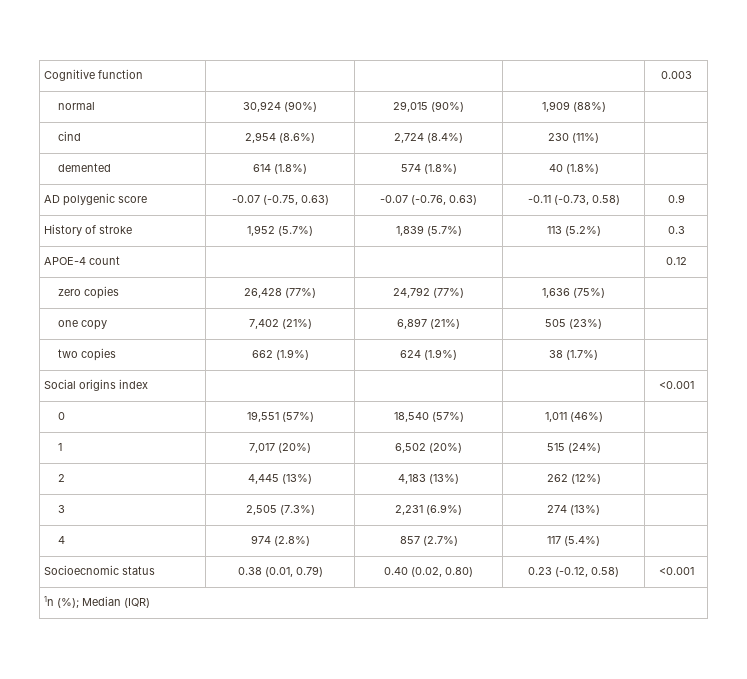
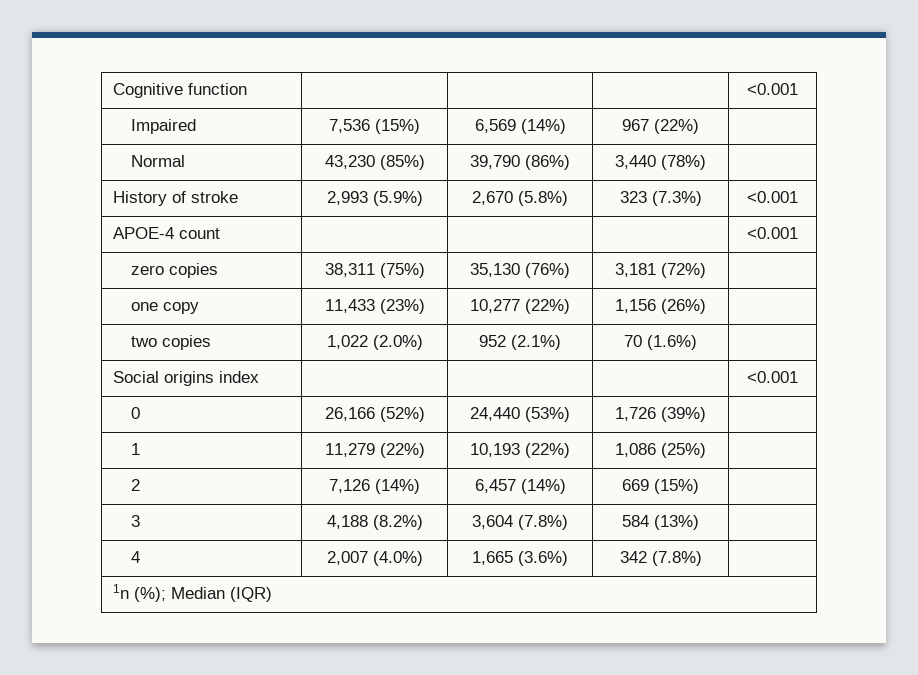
[660,71,692,79] [57,102,95,110] [243,101,317,112] [393,101,464,112] [541,101,606,112] [57,131,81,141] [245,132,315,143] [394,133,463,143] [548,133,599,143] [57,163,111,172] [253,164,307,174] [400,164,457,174] [548,164,599,174] [44,193,148,206] [231,195,329,205] [380,195,477,205] [527,195,620,205] [667,194,685,203] [44,224,133,236] [247,225,313,236] [395,225,462,236] [546,226,601,236] [667,226,685,234] 0.003 // normal | 30,924 (90%) | 29,015 (90%) | 1,909 (88%) | // cind | 2,954 (8.6%) | 2,724 (8.4%) | 230 (11%) | // demented | 614 (1.8%) | 574 (1.8%) | 40 (1.8%) | // AD polygenic score | -0.07 (-0.75, 0.63) | -0.07 (-0.76, 0.63) | -0.11 (-0.73, 0.58) | 0.9 // History of stroke | 1,952 (5.7%) | 1,839 (5.7%) | 113 (5.2%) | 0.3 -> [747,83,798,95] [130,119,196,134] [329,119,420,134] [474,119,566,134] [622,119,699,134] [130,155,185,167] [324,155,425,170] [470,155,570,170] [615,155,706,170] [112,191,238,206] [326,191,423,206] [472,191,568,206] [619,191,702,206] [747,191,798,203] <0.001 // Impaired | 7,536 (15%) | 6,569 (14%) | 967 (22%) | // Normal | 43,230 (85%) | 39,790 (86%) | 3,440 (78%) | // History of stroke | 2,993 (5.9%) | 2,670 (5.8%) | 323 (7.3%) | <0.001
[665,257,687,265] 0.12 -> [747,227,798,239] <0.001
[244,288,316,298] [393,287,464,298] [542,288,605,298] [57,320,107,330] [248,319,312,329] [397,318,460,329] [545,319,602,329] [57,348,116,361] [251,349,309,360] [400,349,457,360] [549,350,598,360] 26,428 (77%) | 24,792 (77%) | 1,636 (75%) | // one copy | 7,402 (21%) | 6,897 (21%) | 505 (23%) | // two copies | 662 (1.9%) | 624 (1.9%) | 38 (1.7%) -> [324,263,425,278] [470,263,570,278] [615,263,706,278] [130,302,199,314] [324,299,425,314] [470,299,570,314] [615,299,706,314] [130,335,211,350] [326,335,423,350] [479,335,561,350] [624,335,697,350] 38,311 (75%) | 35,130 (76%) | 3,181 (72%) | // one copy | 11,433 (23%) | 10,277 (22%) | 1,156 (26%) | // two copies | 1,022 (2.0%) | 952 (2.1%) | 70 (1.6%)
[246,411,314,422] [393,412,464,422] [544,412,603,422] [57,443,62,451] [249,443,311,453] [395,443,462,453] [546,443,601,453] [57,474,65,482] [248,474,312,484] [398,474,459,484] [546,474,601,484] [57,505,65,513] [245,505,315,515] [395,504,462,515] [547,505,600,515] [57,536,65,544] [250,535,310,546] [399,536,458,546] [547,536,600,546] [44,565,156,575] [237,566,323,577] [384,567,473,577] [528,567,619,577] [658,567,694,575] 19,551 (57%) | 18,540 (57%) | 1,011 (46%) | // 1 | 7,017 (20%) | 6,502 (20%) | 515 (24%) | // 2 | 4,445 (13%) | 4,183 (13%) | 262 (12%) | // 3 | 2,505 (7.3%) | 2,231 (6.9%) | 274 (13%) | // 4 | 974 (2.8%) | 857 (2.7%) | 117 (5.4%) | // Socioecnomic status | 0.38 (0.01, 0.79) | 0.40 (0.02, 0.80) | 0.23 (-0.12, 0.58) | <0.001 -> [324,407,425,422] [470,407,570,422] [615,407,706,422] [130,443,140,455] [324,443,425,458] [470,443,570,458] [615,443,706,458] [130,479,140,491] [329,479,420,494] [474,479,566,494] [622,479,699,494] [130,515,140,527] [326,515,423,530] [472,515,568,530] [622,515,699,530] [130,551,140,563] [326,551,423,566] [472,551,568,566] [619,551,702,566] 26,166 (52%) | 24,440 (53%) | 1,726 (39%) | // 1 | 11,279 (22%) | 10,193 (22%) | 1,086 (25%) | // 2 | 7,126 (14%) | 6,457 (14%) | 669 (15%) | // 3 | 4,188 (8.2%) | 3,604 (7.8%) | 584 (13%) | // 4 | 2,007 (4.0%) | 1,665 (3.6%) | 342 (7.8%) |

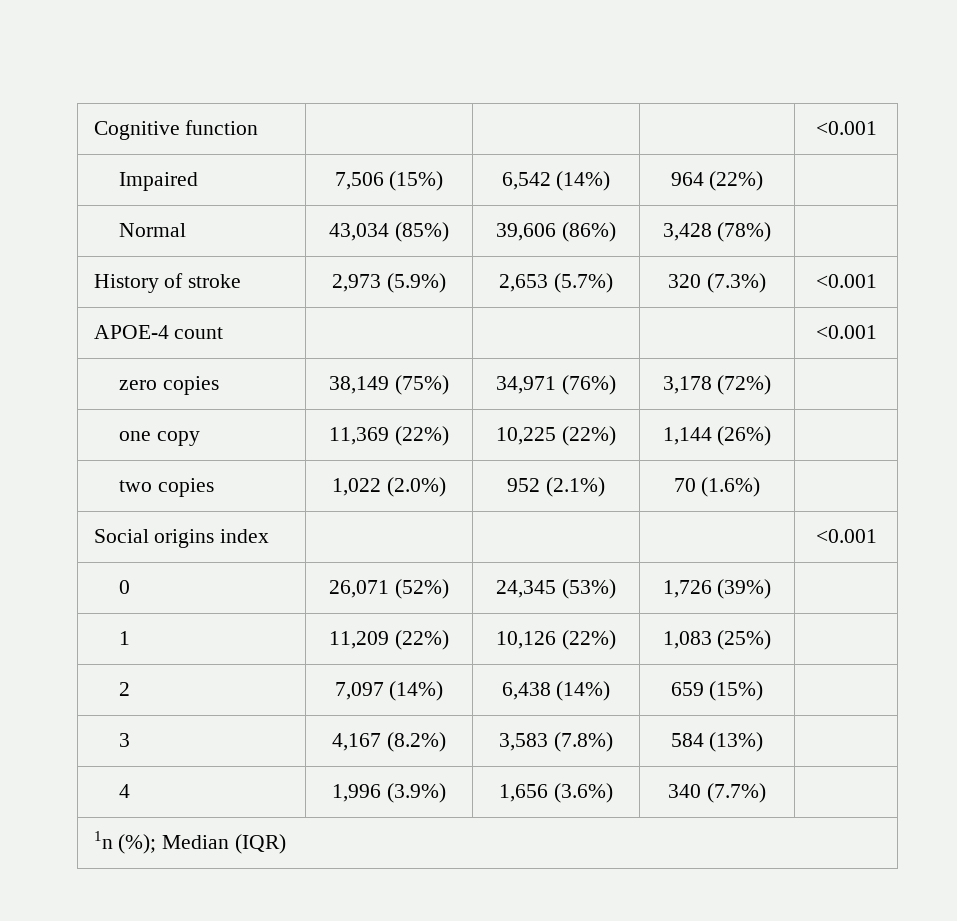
[329,119,420,134] [474,119,566,134] [622,119,649,131] 7,536 (15%) | 6,569 (14%) | 967 -> [334,171,444,191] [501,171,611,191] [670,172,704,186] 7,506 (15%) | 6,542 (14%) | 964
[324,155,375,169] 43,230 -> [329,223,390,241] 43,034
[470,155,520,169] 39,790 -> [496,223,557,241] 39,606
[615,155,656,169] 3,440 -> [662,223,712,241] 3,428
[326,191,368,205] 2,993 -> [332,274,382,292] 2,973
[472,191,568,206] [619,191,647,203] 2,670 (5.8%) | 323 -> [499,273,613,293] [668,274,702,288] 2,653 (5.7%) | 320
[324,263,375,277] 38,311 -> [329,376,390,394] 38,149
[470,263,520,277] 35,130 -> [496,376,557,394] 34,971
[615,263,656,277] 3,181 -> [662,376,712,394] 3,178
[324,299,425,314] [470,299,570,314] [615,299,656,313] 11,433 (23%) | 10,277 (22%) | 1,156 -> [329,426,449,446] [496,426,616,446] [662,427,712,445] 11,369 (22%) | 10,225 (22%) | 1,144
[324,407,375,421] 26,166 -> [329,580,390,598] 26,071
[470,407,520,421] 24,440 -> [496,580,557,598] 24,345
[324,443,425,458] [470,443,570,458] [615,443,656,457] 11,279 (22%) | 10,193 (22%) | 1,086 -> [329,630,449,650] [496,630,616,650] [662,631,712,649] 11,209 (22%) | 10,126 (22%) | 1,083
[329,479,420,494] [474,479,566,494] [622,479,649,491] 7,126 (14%) | 6,457 (14%) | 669 -> [334,681,444,701] [501,681,611,701] [670,682,704,696] 7,097 (14%) | 6,438 (14%) | 659
[326,515,368,529] 4,188 -> [332,733,382,751] 4,167
[472,515,513,529] 3,604 -> [499,733,549,751] 3,583
[326,551,423,566] [472,551,513,565] 2,007 (4.0%) | 1,665 -> [332,783,446,803] [499,784,549,802] 1,996 (3.9%) | 1,656
[619,551,702,566] 342 (7.8%) -> [668,783,766,803] 340 (7.7%)

